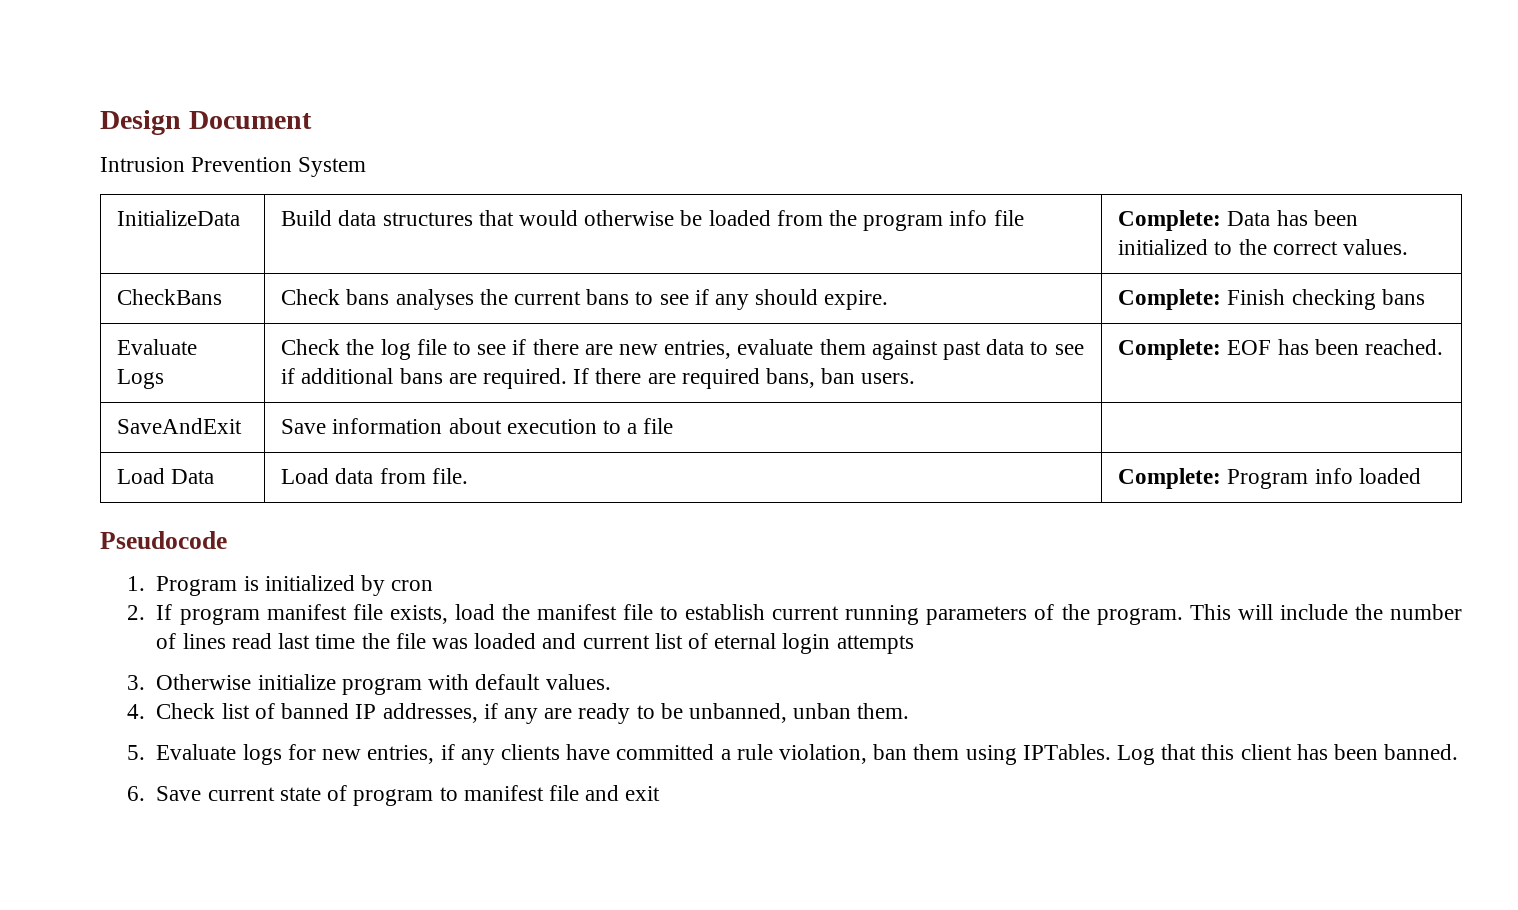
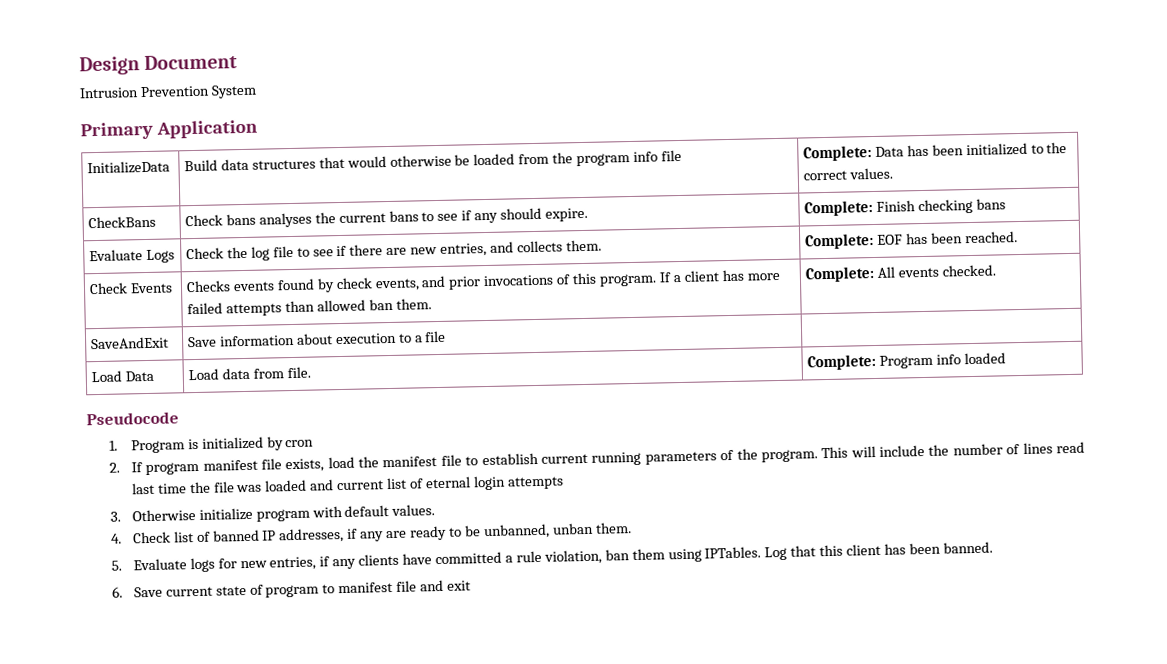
(367, 167) none -> [80,119,258,141] // Primary Application
[737,339,1084,360] [281,368,916,389] evaluate them against past data to see if additional bans are required. If there are required bans, ban users. -> [489,239,602,253] and collects them.
(1443, 347) none -> [88,282,173,295] [185,269,780,293] [186,298,432,317] [804,264,996,283] // Check Events | Checks events found by check events, and prior invocations of this program. If a client has more failed attempts than allowed ban them. | Complete: All events checked.

